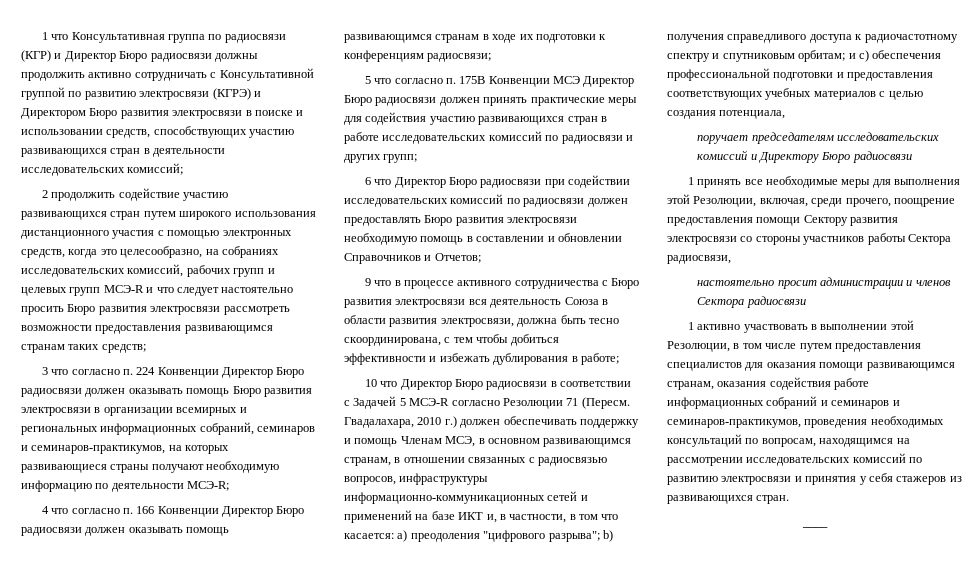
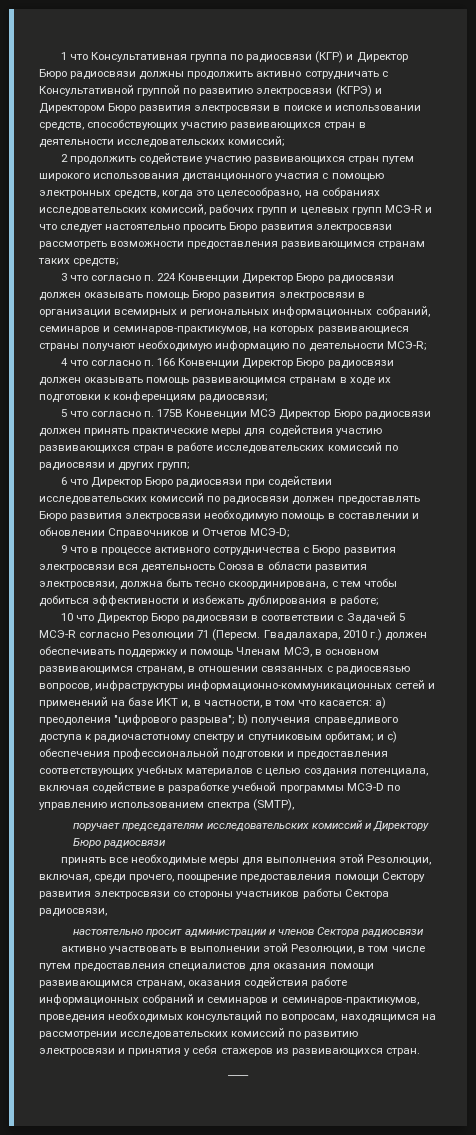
[434,253,481,263] Отчетов; -> [202,528,291,538] Отчетов МСЭ-D;
(786, 114) none -> [39,782,400,794] [39,799,295,811] включая содействие в разработке учебной программы МСЭ-D по управлению использованием спектра (SMTP),
[687,177,694,185] 1 -> (167, 844) none
[687,322,694,330] 1 -> (424, 933) none

